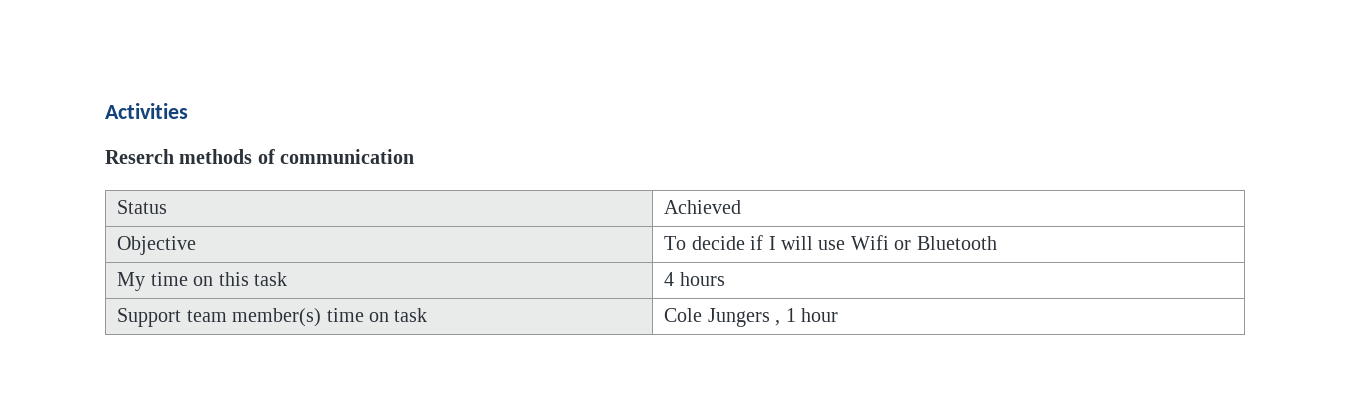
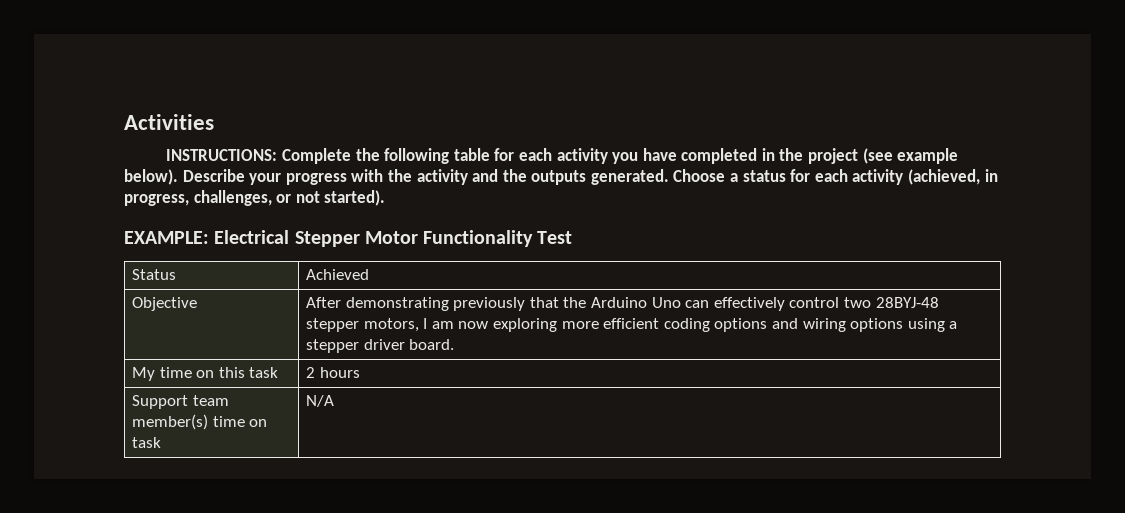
[105,149,415,164] [117,200,168,214] [664,200,742,214] [117,236,197,255] [664,235,997,250] Reserch methods of communication // Status | Achieved // Objective | To decide if I will use Wifi or Bluetooth -> [166,148,959,164] [124,169,998,185] [124,190,386,206] [124,230,573,247] [132,269,177,280] [306,269,370,280] [132,297,198,311] [306,297,939,311] [306,318,958,332] [306,339,455,353] INSTRUCTIONS: Complete the following table for each activity you have completed in the project (see example below). Describe your progress with the activity and the outputs generated. Choose a status for each activity (achieved, in progress, challenges, or not started). // EXAMPLE: Electrical Stepper Motor Functionality Test // Status | Achieved // Objective | After demonstrating previously that the Arduino Uno can effectively control two 28BYJ-48 stepper motors, I am now exploring more efficient coding options and wiring options using a stepper driver board.
[664,272,675,286] 4 -> [306,367,316,378] 2
[664,308,838,327] Cole Jungers , 1 hour -> [306,395,335,407] N/A

